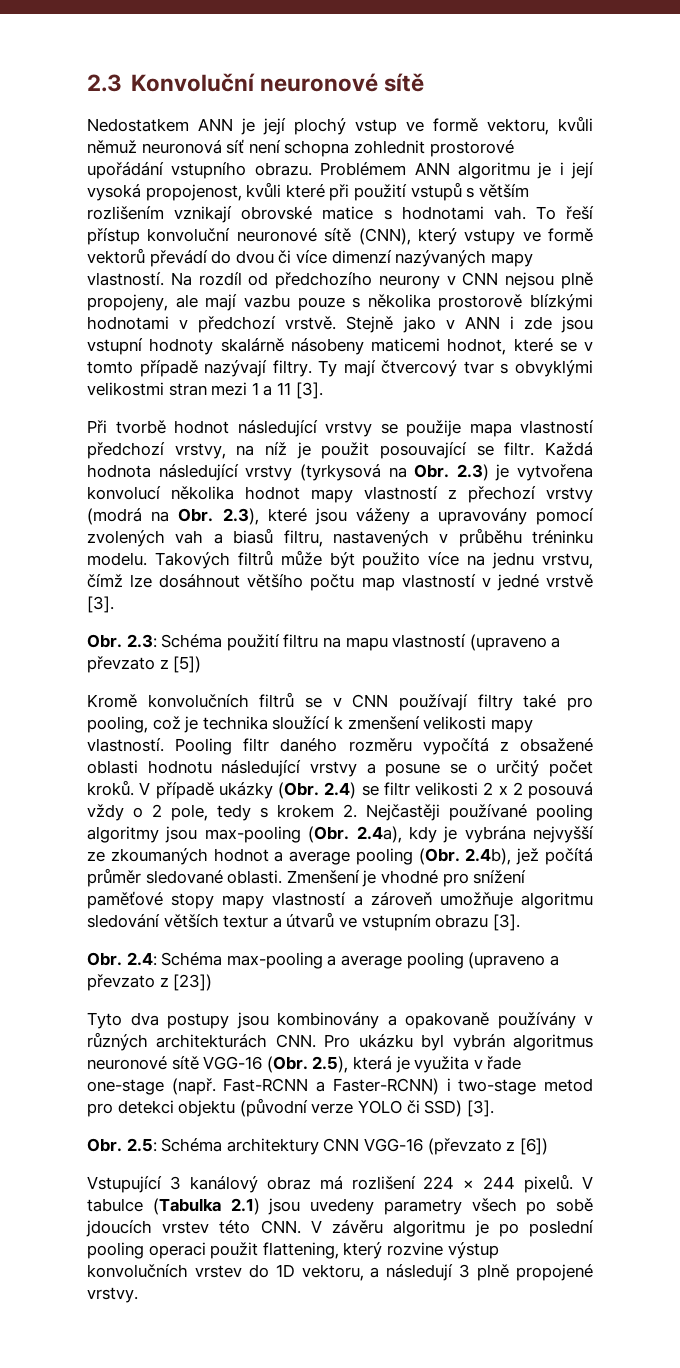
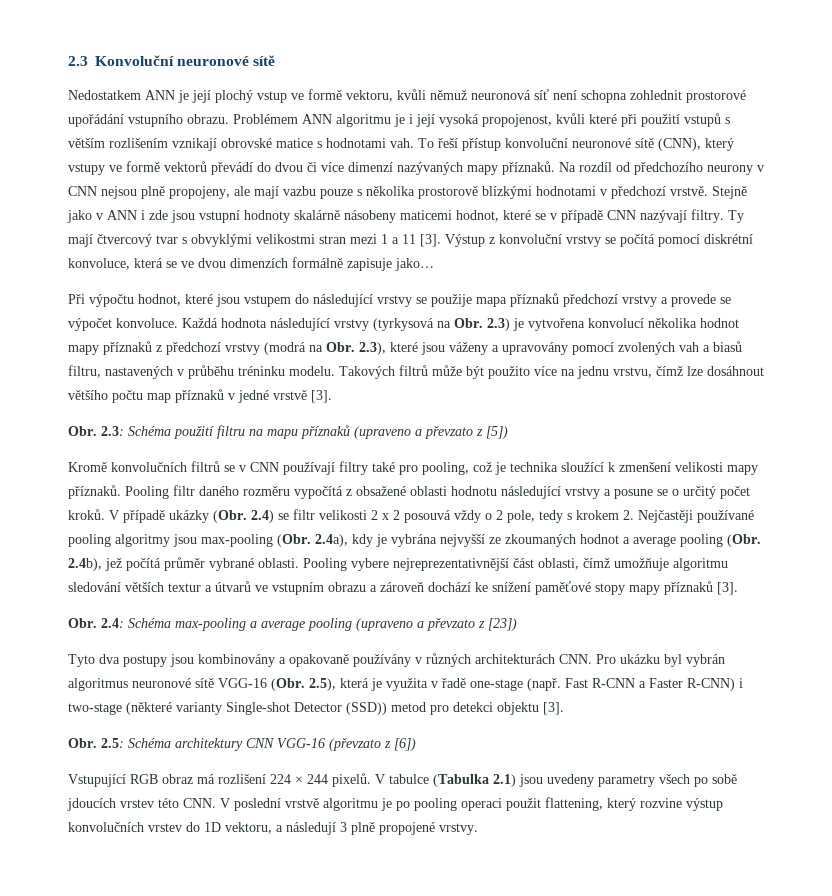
[87,272,164,286] vlastností. -> [502,161,555,175] příznaků.
[87,360,198,377] tomto případě -> [561,210,636,223] případě CNN
[87,420,229,434] // Při tvorbě hodnot -> [445,234,753,247] [68,257,434,271] [68,294,309,307] Výstup z konvoluční vrstvy se počítá pomocí diskrétní konvoluce, která se ve dvou dimenzích formálně zapisuje jako… // Při výpočtu hodnot, které jsou vstupem do
[520,420,594,434] [87,442,535,459] vlastností předchozí vrstvy, na níž je použit posouvající se filtr. -> [510,293,731,307] [68,318,178,331] příznaků předchozí vrstvy a provede se výpočet konvoluce.
[364,486,536,503] vlastností z přechozí -> [103,341,221,355] příznaků z předchozí
[401,574,476,588] vlastností -> [175,389,224,403] příznaků
[392,634,467,648] vlastností -> [301,425,350,439] příznaků
[87,738,164,752] vlastností. -> [68,485,121,499] příznaků.
[145,870,527,887] [87,891,432,909] sledované oblasti. Zmenšení je vhodné pro snížení paměťové stopy mapy vlastností a zároveň -> [209,558,610,571] vybrané oblasti. Pooling vybere nejreprezentativnější část oblasti, čímž
(489, 921) none -> [370,581,713,595] a zároveň dochází ke snížení paměťové stopy mapy příznaků
[487,1056,522,1070] řade -> [442,678,466,688] řadě
[223,1078,593,1095] [87,1098,463,1117] Fast-RCNN a Faster-RCNN) i two-stage metod pro detekci objektu (původní verze YOLO či SSD) -> [565,678,743,691] [68,702,539,715] Fast R-CNN a Faster R-CNN) i two-stage (některé varianty Single-shot Detector (SSD)) metod pro detekci objektu
[169,1176,258,1193] 3 kanálový -> [130,774,158,784] RGB
[332,1220,384,1234] závěru -> [234,798,319,811] poslední vrstvě
[529,1220,594,1237] poslední -> (410, 806) none

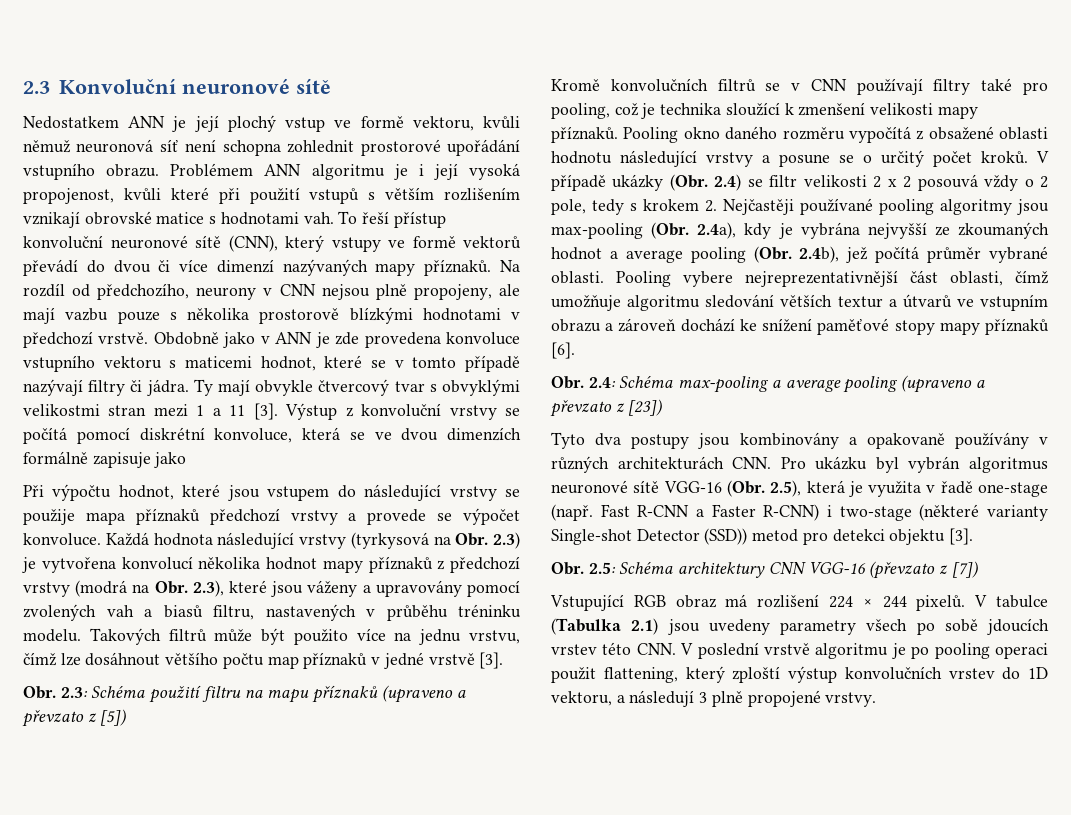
[634,162,703,175] předchozího -> [97,283,190,300] předchozího,
[712,186,747,199] Stejně -> [153,332,219,345] Obdobně
[141,210,396,223] i zde jsou vstupní hodnoty skalárně násobeny -> [315,332,521,348] [23,355,177,372] je zde provedena konvoluce vstupního vektoru s
[561,209,724,223] případě CNN nazývají filtry. -> [412,355,520,372] [23,379,189,396] tomto případě nazývají filtry či jádra.
(93, 240) none -> [255,380,314,396] obvykle
[395,258,434,271] jako… -> [154,452,187,468] jako
[173,485,195,496] filtr -> [683,127,720,139] okno
[717,582,738,595] [3]. -> [551,342,575,359] [6].
[394,738,416,751] [6]) -> [951,561,978,578] [7])
[640,798,682,808] rozvine -> [732,666,781,683] zploští

